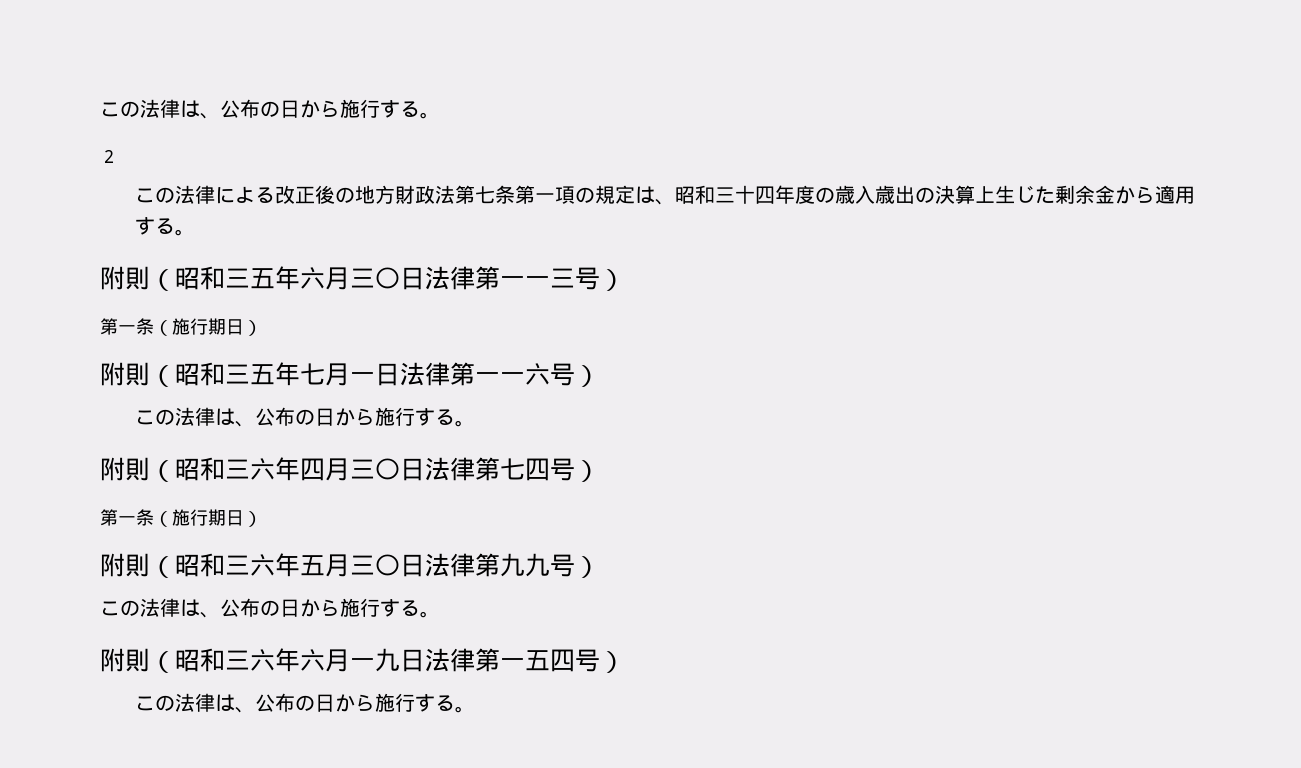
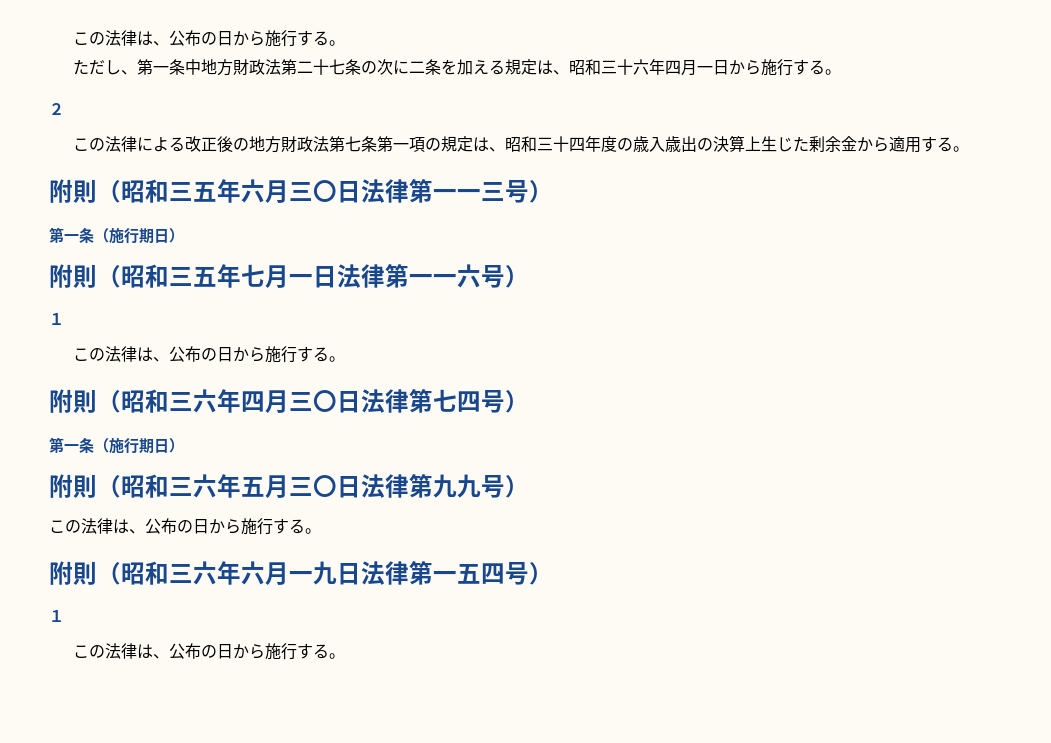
[100,99,440,119] この法律は、公布の日から施行する。 -> [73,30,346,47] [73,59,842,76] この法律は、公布の日から施行する。 // ただし、第一条中地方財政法第二十七条の次に二条を加える規定は、昭和三十六年四月一日から施行する。
(600, 376) none -> [49,313,64,325] // １
(625, 662) none -> [49,610,64,622] // １

